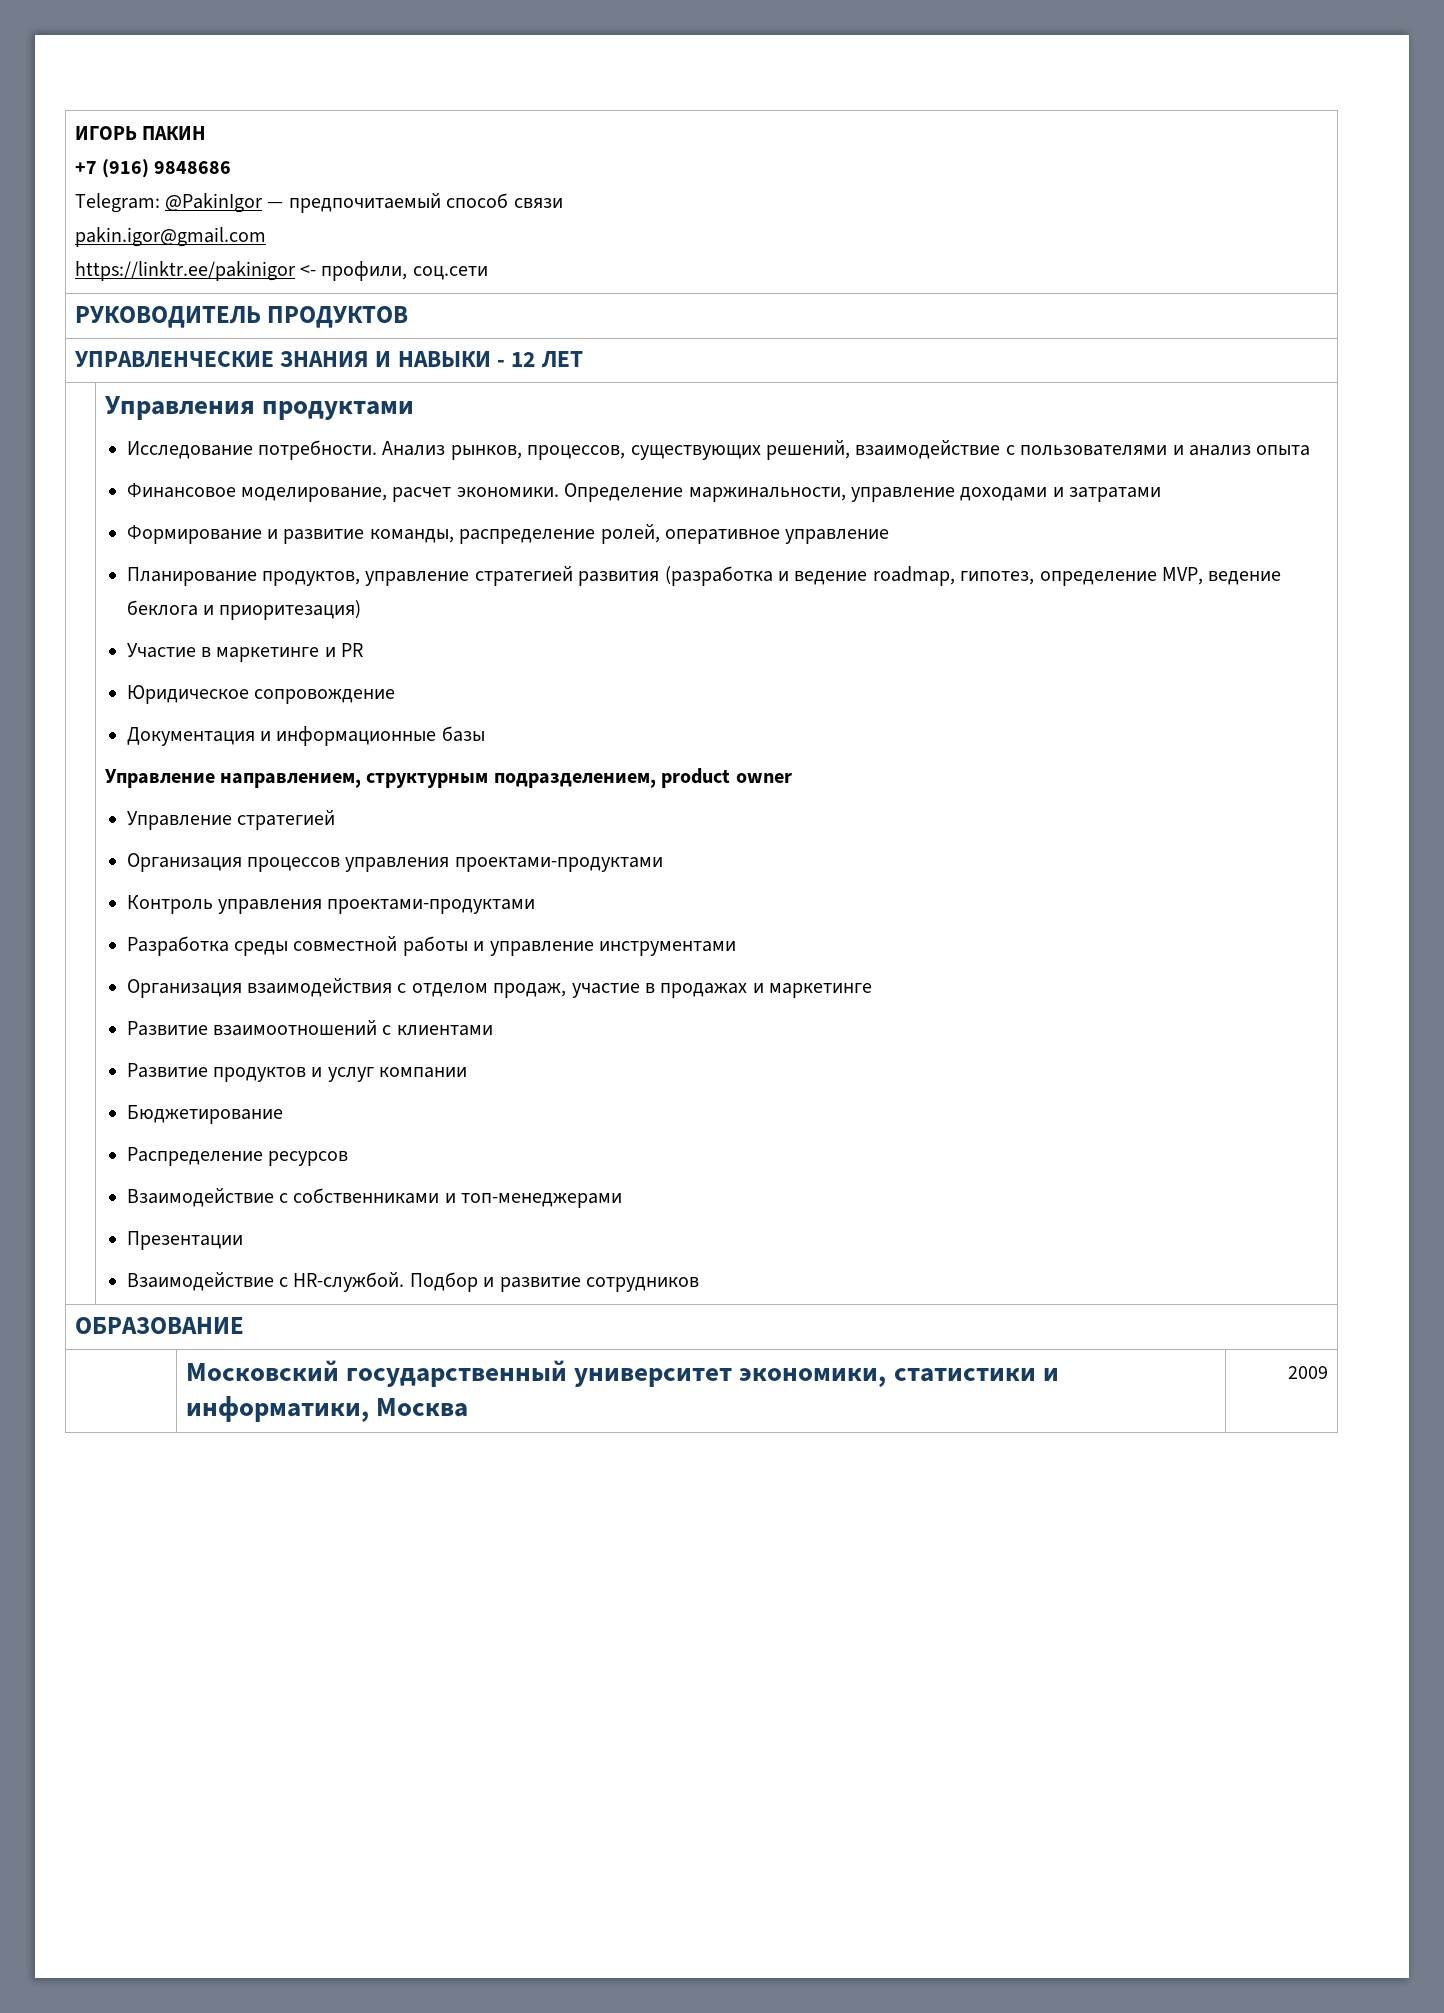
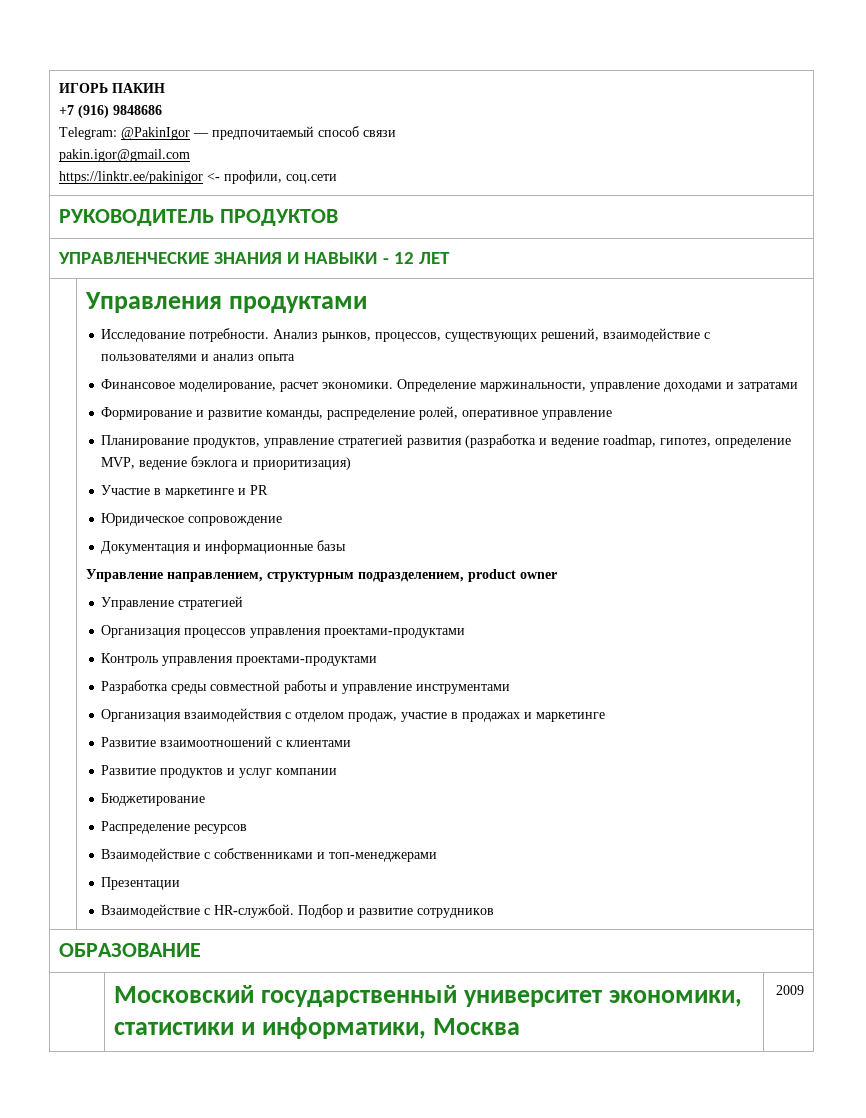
[126,600,362,620] беклога и приоритезация) -> [191,456,352,470] бэклога и приоритизация)

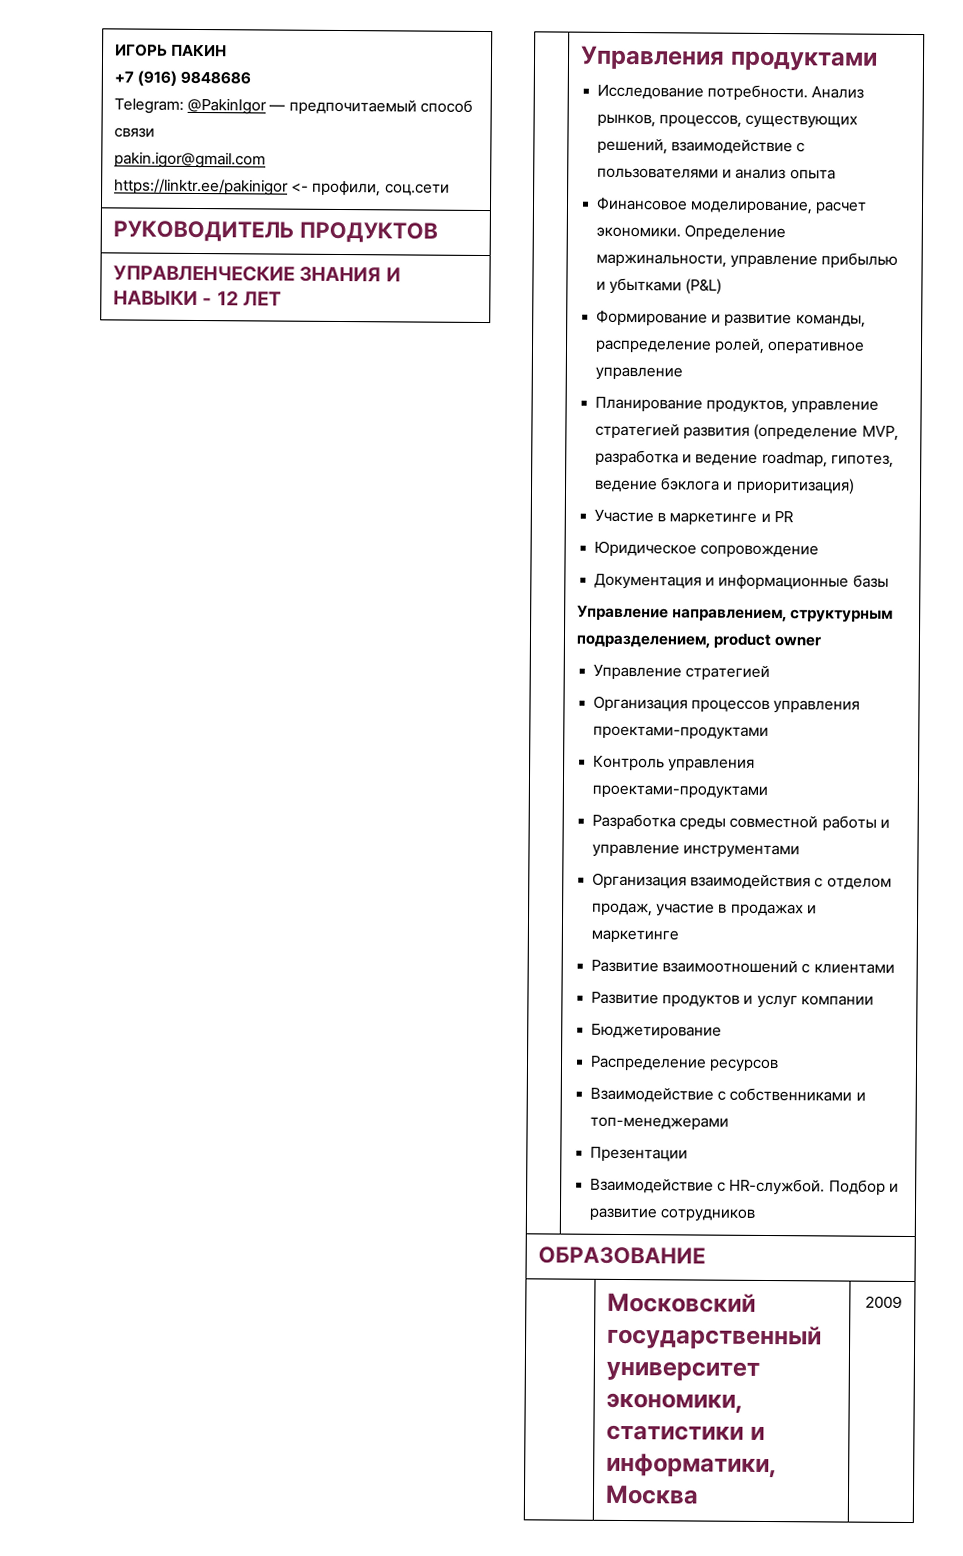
[664,382,799,392] доходами и затратами -> [821,252,899,269] [596,277,723,295] прибылью и убытками (P&L)
[465,434,537,448] (разработка -> [753,423,899,441] [595,449,680,467] (определение MVP, разработка
[715,438,792,448] [101,457,136,469] определение MVP, -> (894, 461) none

